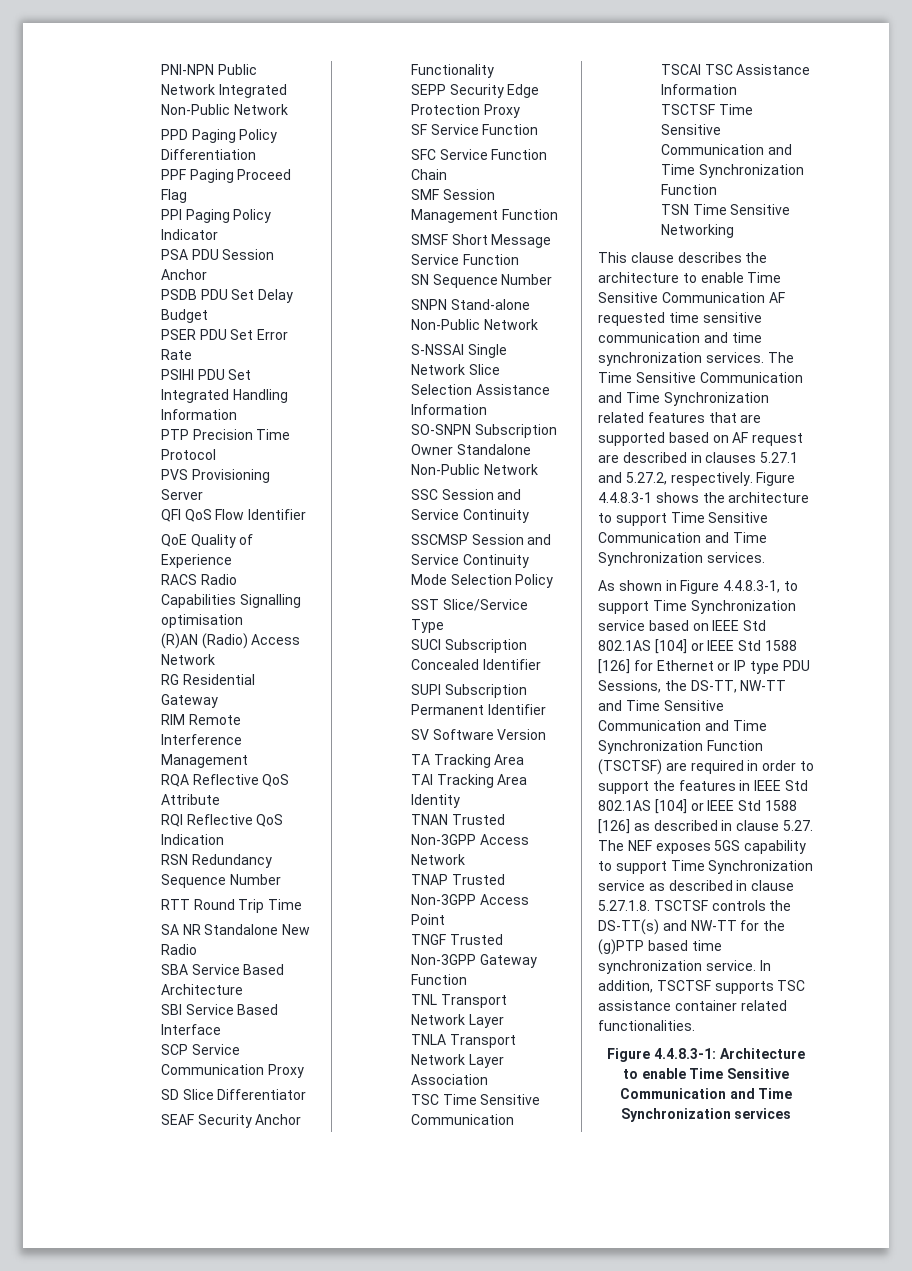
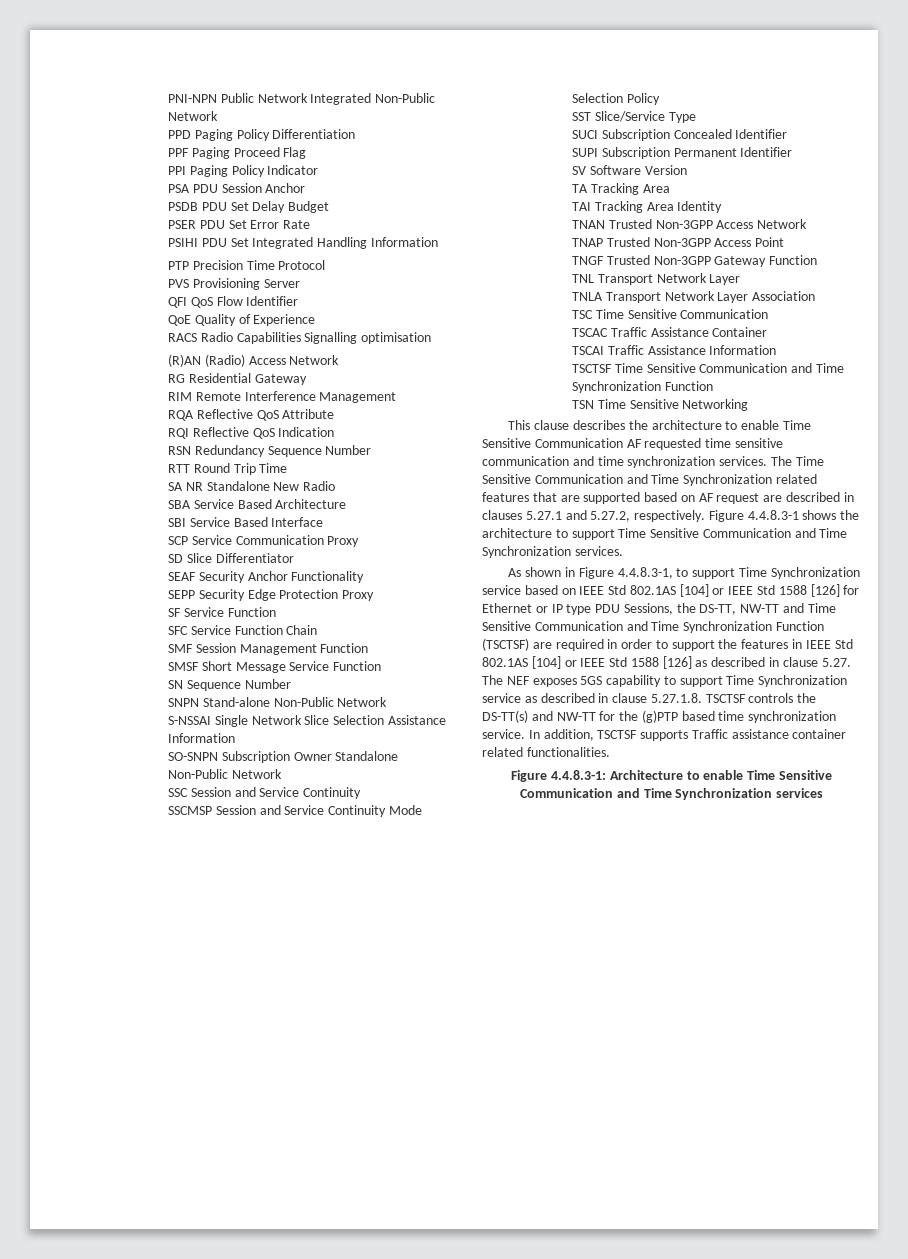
(514, 1119) none -> [572,327,768,337] // TSCAC Traffic Assistance Container
[704,64,733,75] TSC -> [607,345,644,355] Traffic
[777,980,806,991] TSC -> [691,729,728,739] Traffic

